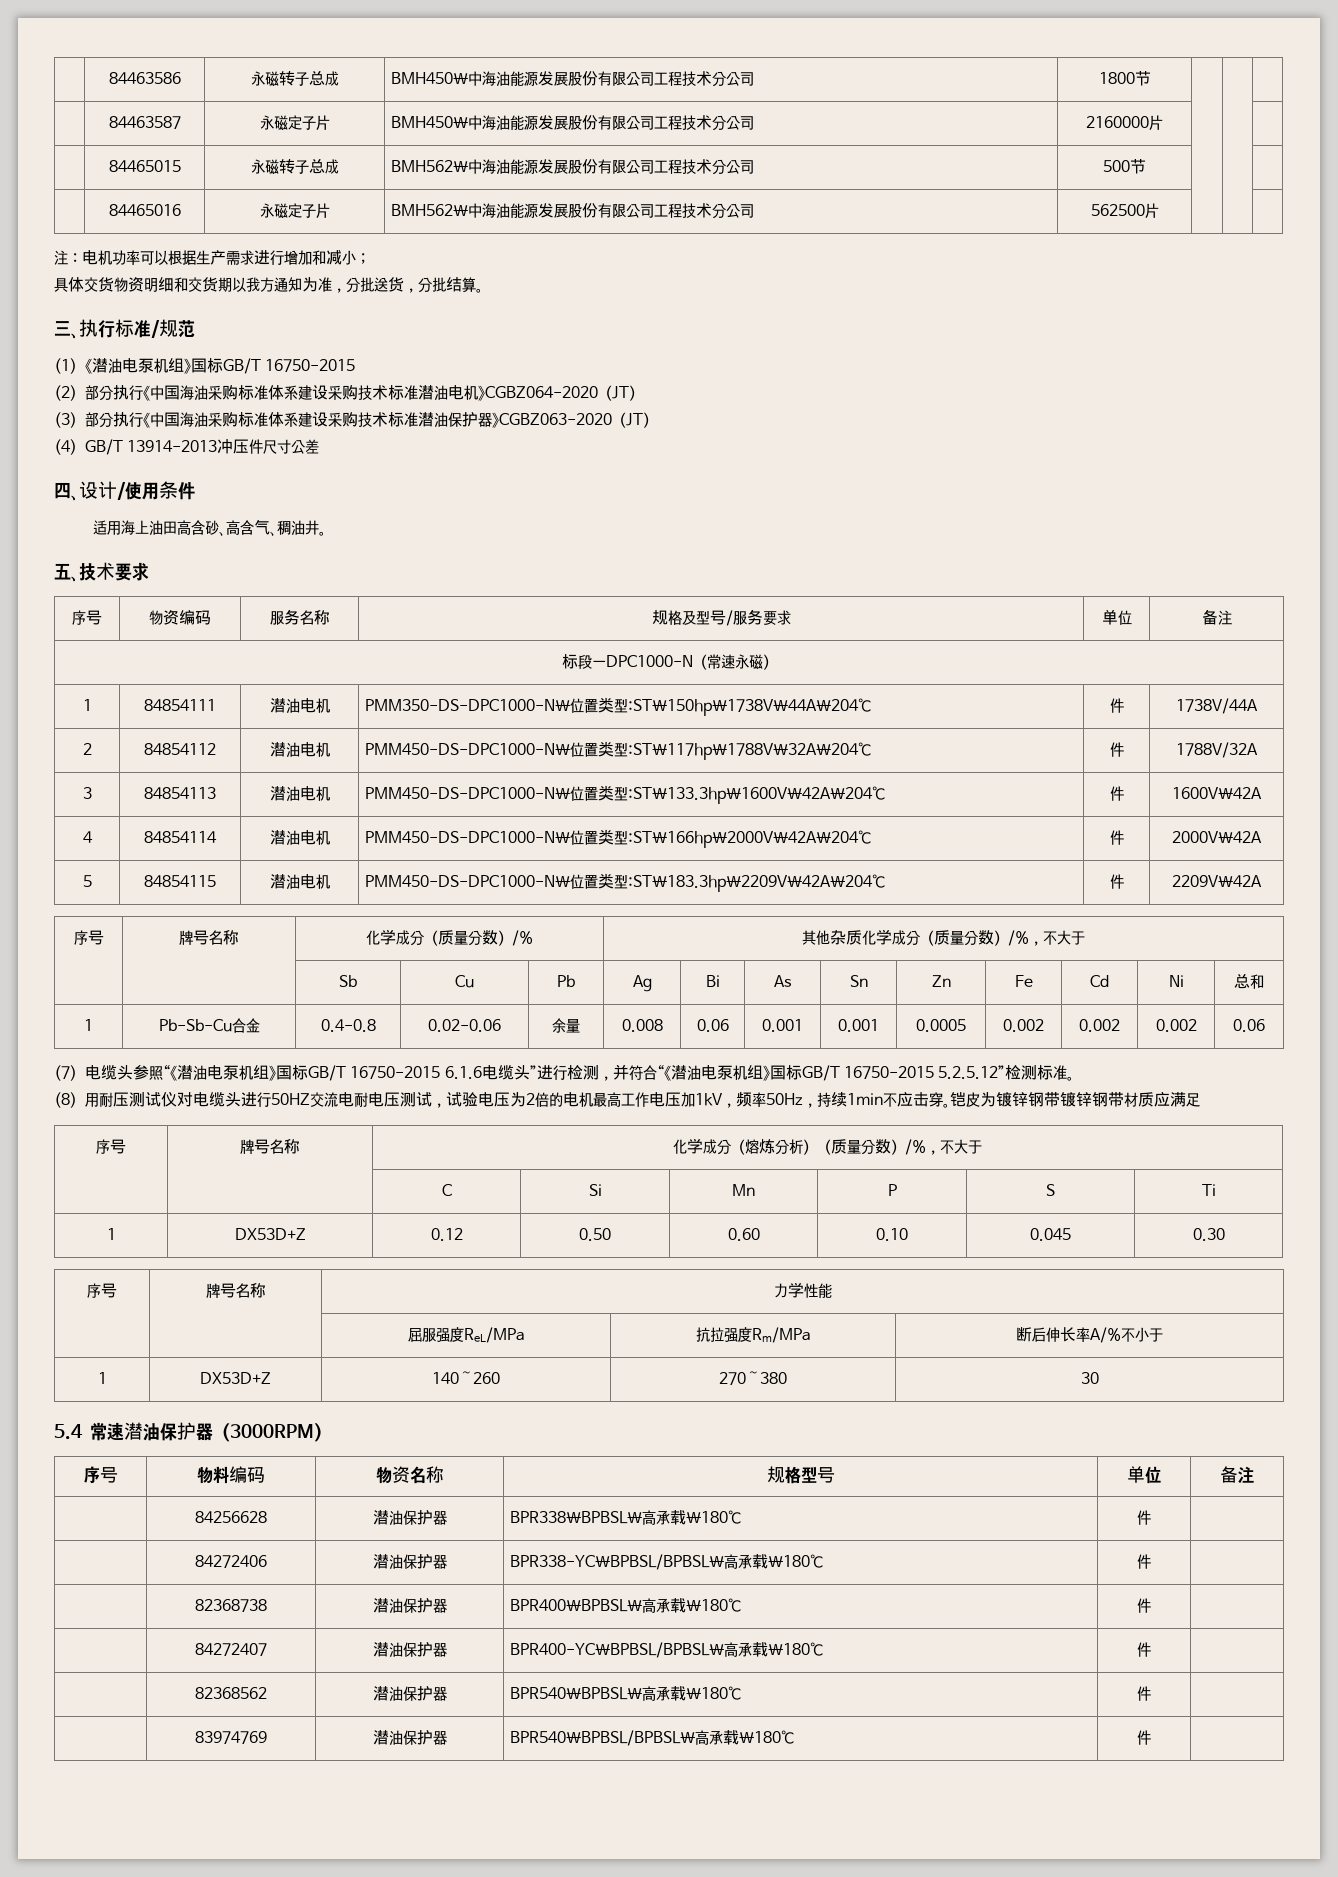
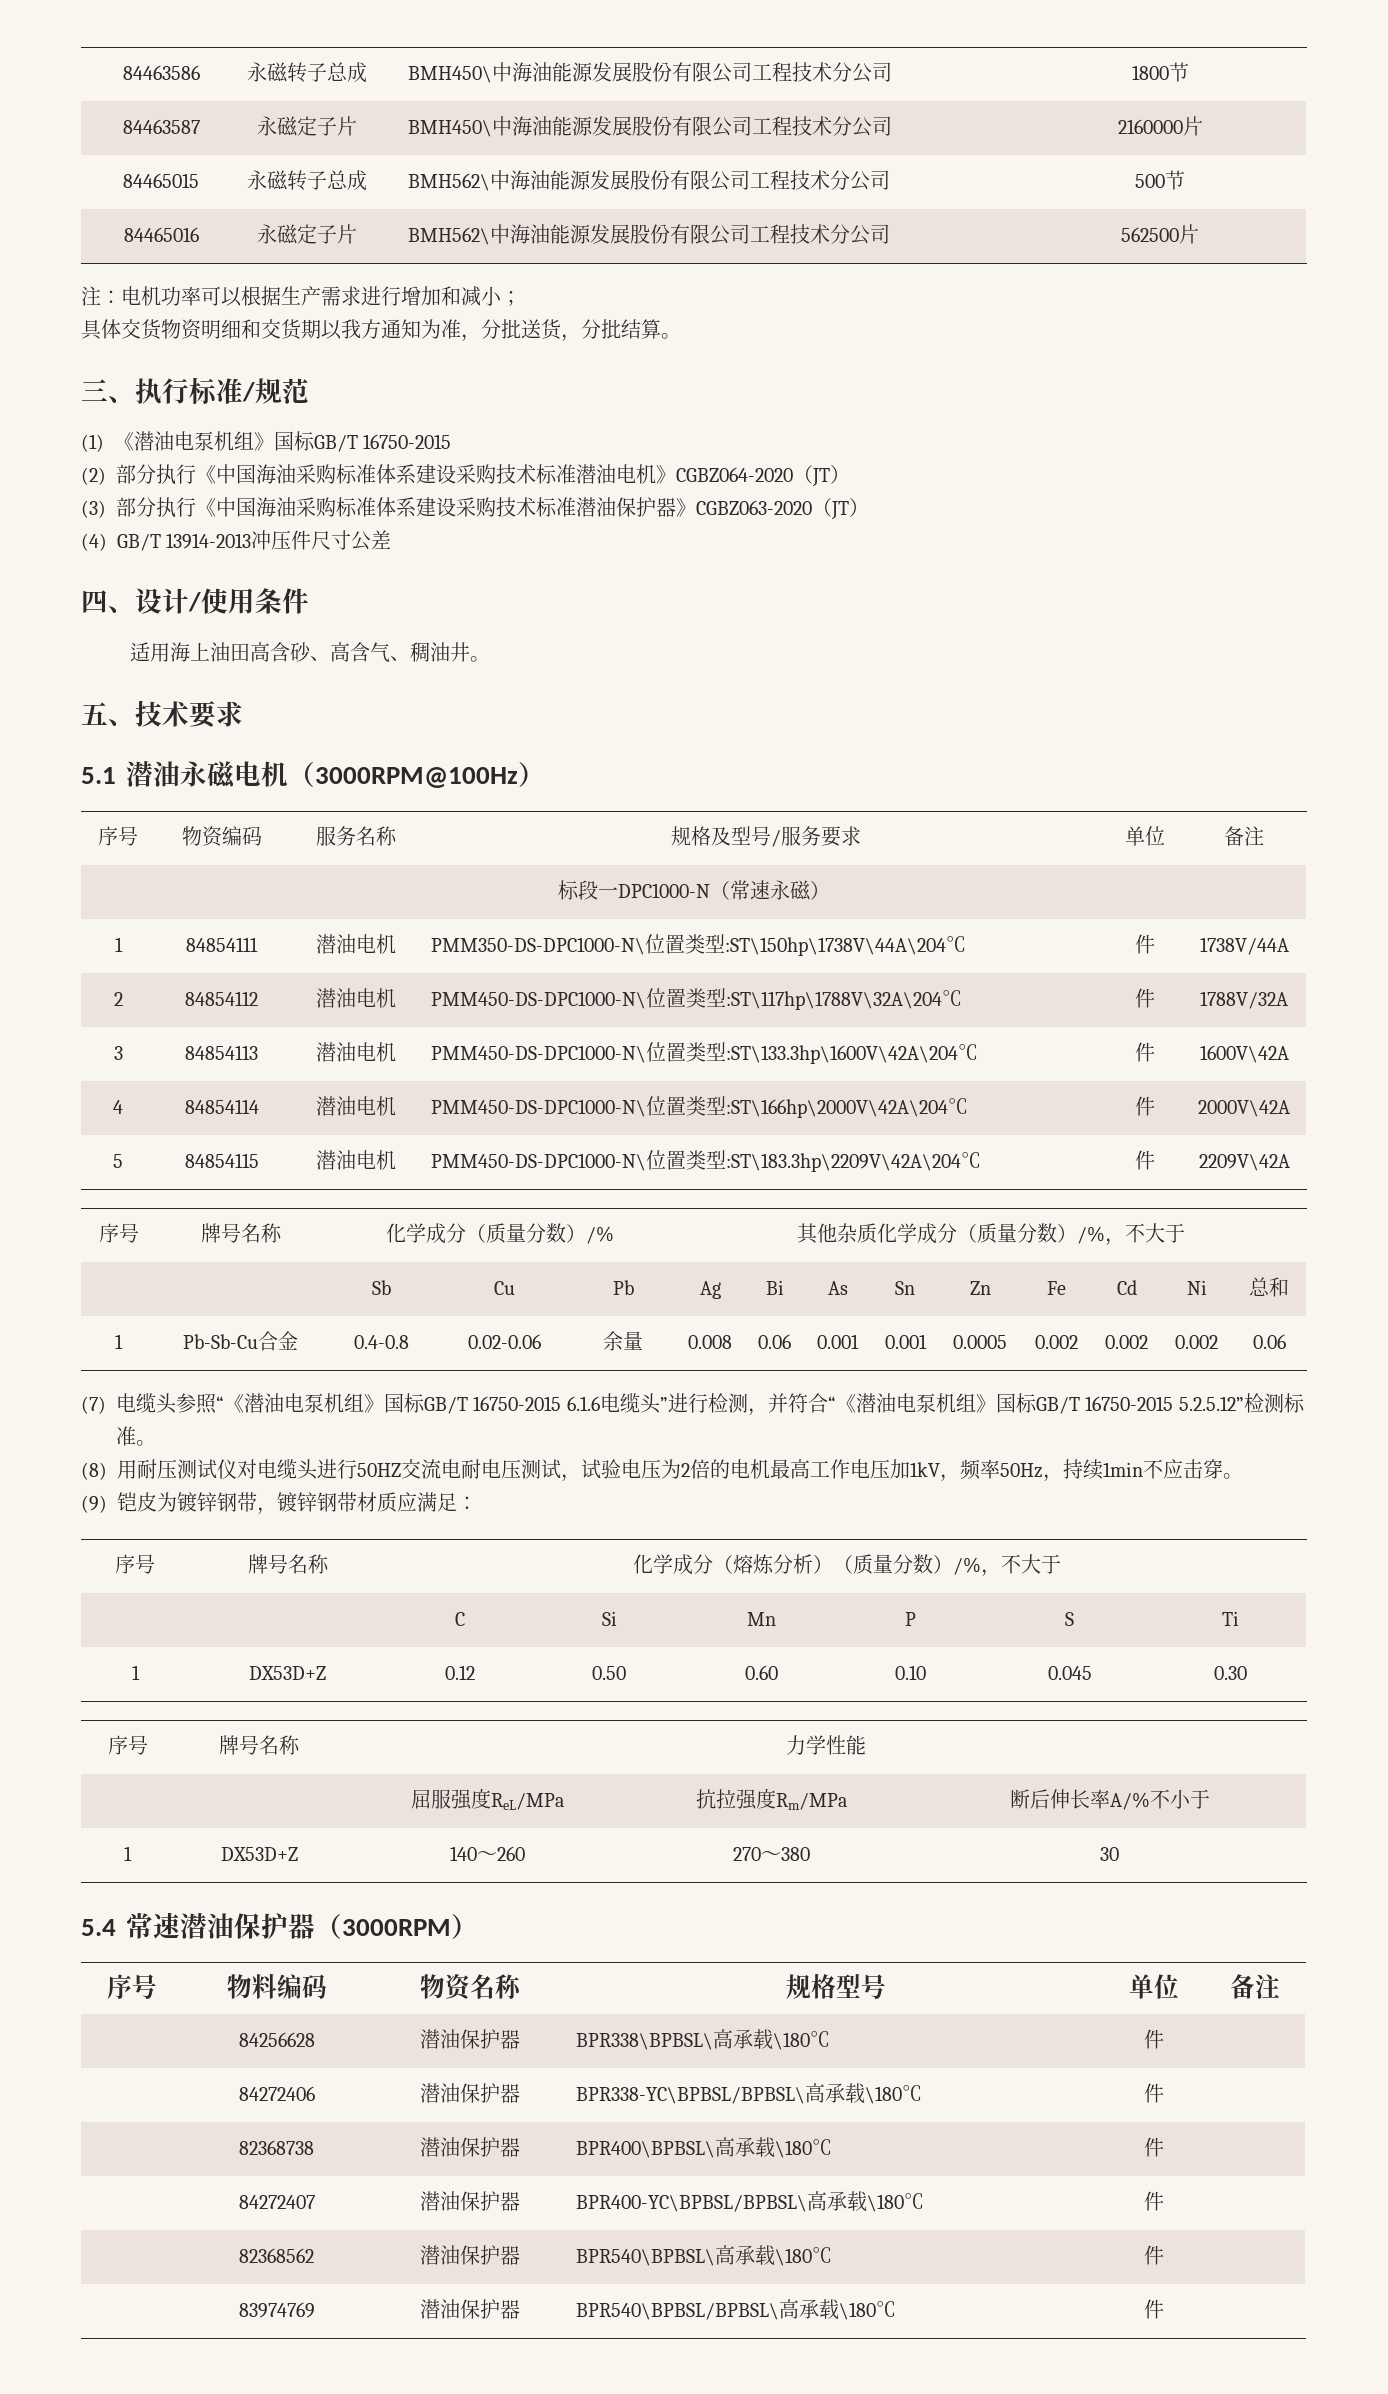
(149, 571) none -> [81,761,545,789] // 5.1潜油永磁电机（3000RPM@100Hz）
(950, 1105) none -> [81,1495,107,1513] // (9)
(1060, 1099) none -> [257,1507,277,1515] ，
(1200, 1100) none -> [457,1496,477,1510] ：

